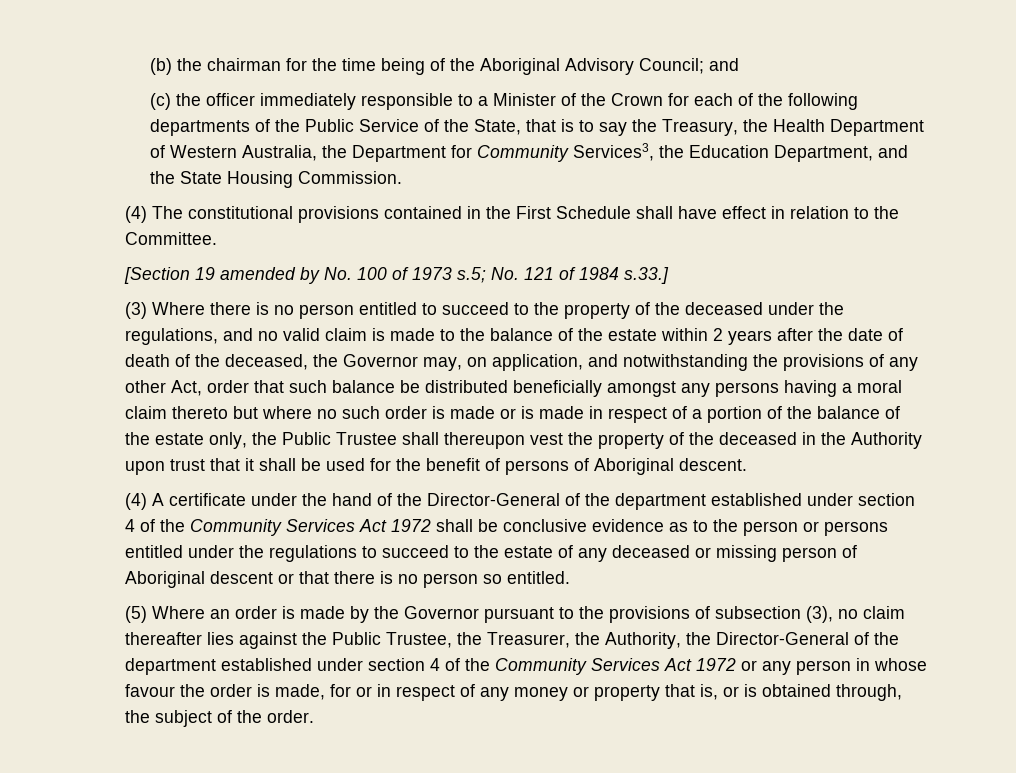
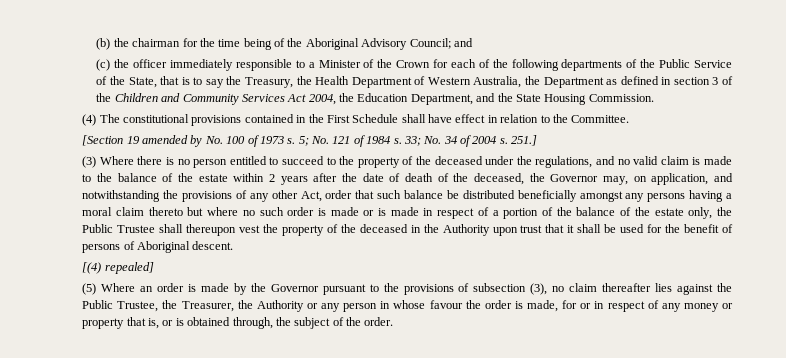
[450,143,654,162] for Community Services3, -> [606,76,734,85] [96,93,336,105] as defined in section 3 of the Children and Community Services Act 2004,
[457,267,487,283] s.5; -> [287,136,309,146] s. 5;
[624,267,670,284] s.33.] -> [393,135,538,147] s. 33; No. 34 of 2004 s. 251.]
[125,493,916,510] [125,519,889,536] [125,545,858,562] [125,571,571,588] (4) A certificate under the hand of the Director-General of the department established under section 4 of the Community Services Act 1972 shall be conclusive evidence as to the person or persons entitled under the regulations to succeed to the estate of any deceased or missing person of Aboriginal descent or that there is no person so entitled. -> [82,262,154,274] [(4) repealed]
[605,632,900,649] [125,658,737,675] Authority, the Director-General of the department established under section 4 of the Community Services Act 1972 -> [256,300,304,312] Authority

